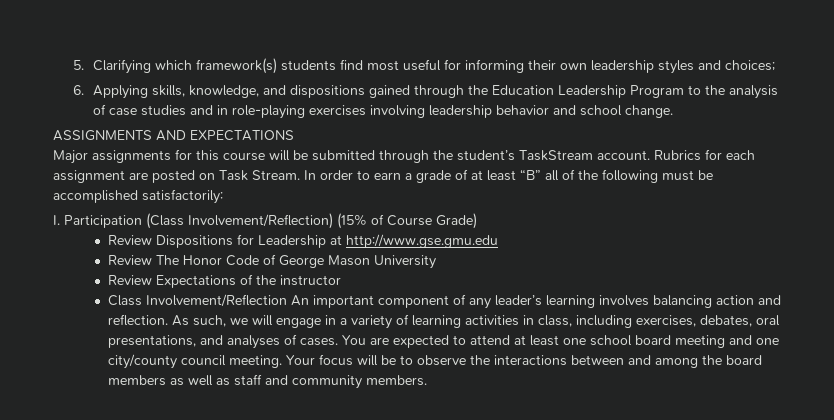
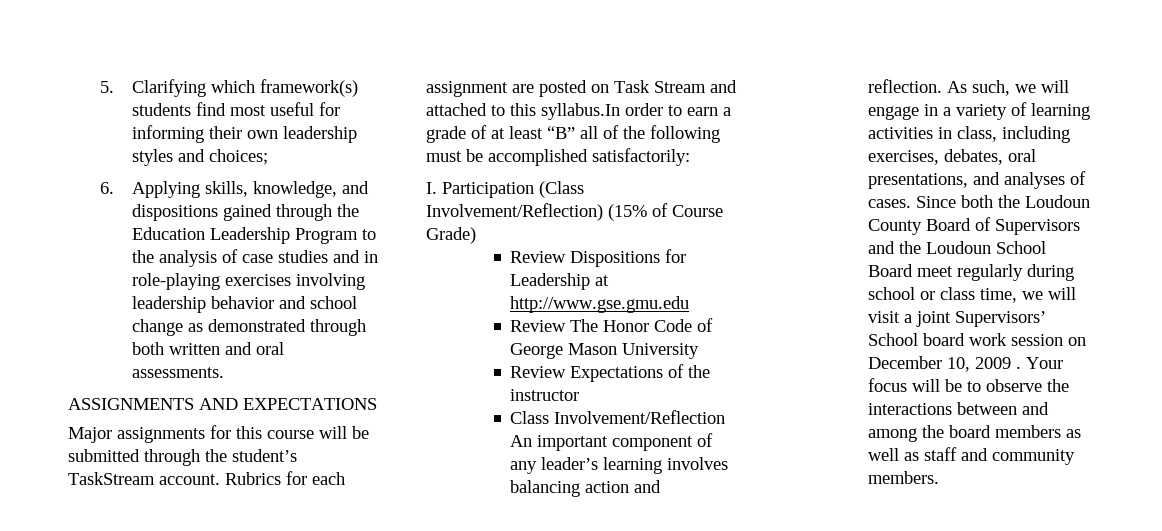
[624,105,673,118] change. -> [131,319,366,336] [131,342,284,355] [131,367,224,378] change as demonstrated through both written and oral assessments.
[252,170,316,180] Stream. In -> [654,80,737,93] [426,103,620,120] Stream and attached to this syllabus.In
[341,335,779,348] [107,354,282,369] You are expected to attend at least one school board meeting and one city/county council meeting. -> [916,195,1091,208] [868,217,1081,235] [868,241,1047,254] [868,264,1075,281] [868,287,1077,303] [868,311,1047,327] [868,333,1087,346] [868,356,1022,372] Since both the Loudoun County Board of Supervisors and the Loudoun School Board meet regularly during school or class time, we will visit a joint Supervisors’ School board work session on December 10, 2009 .

